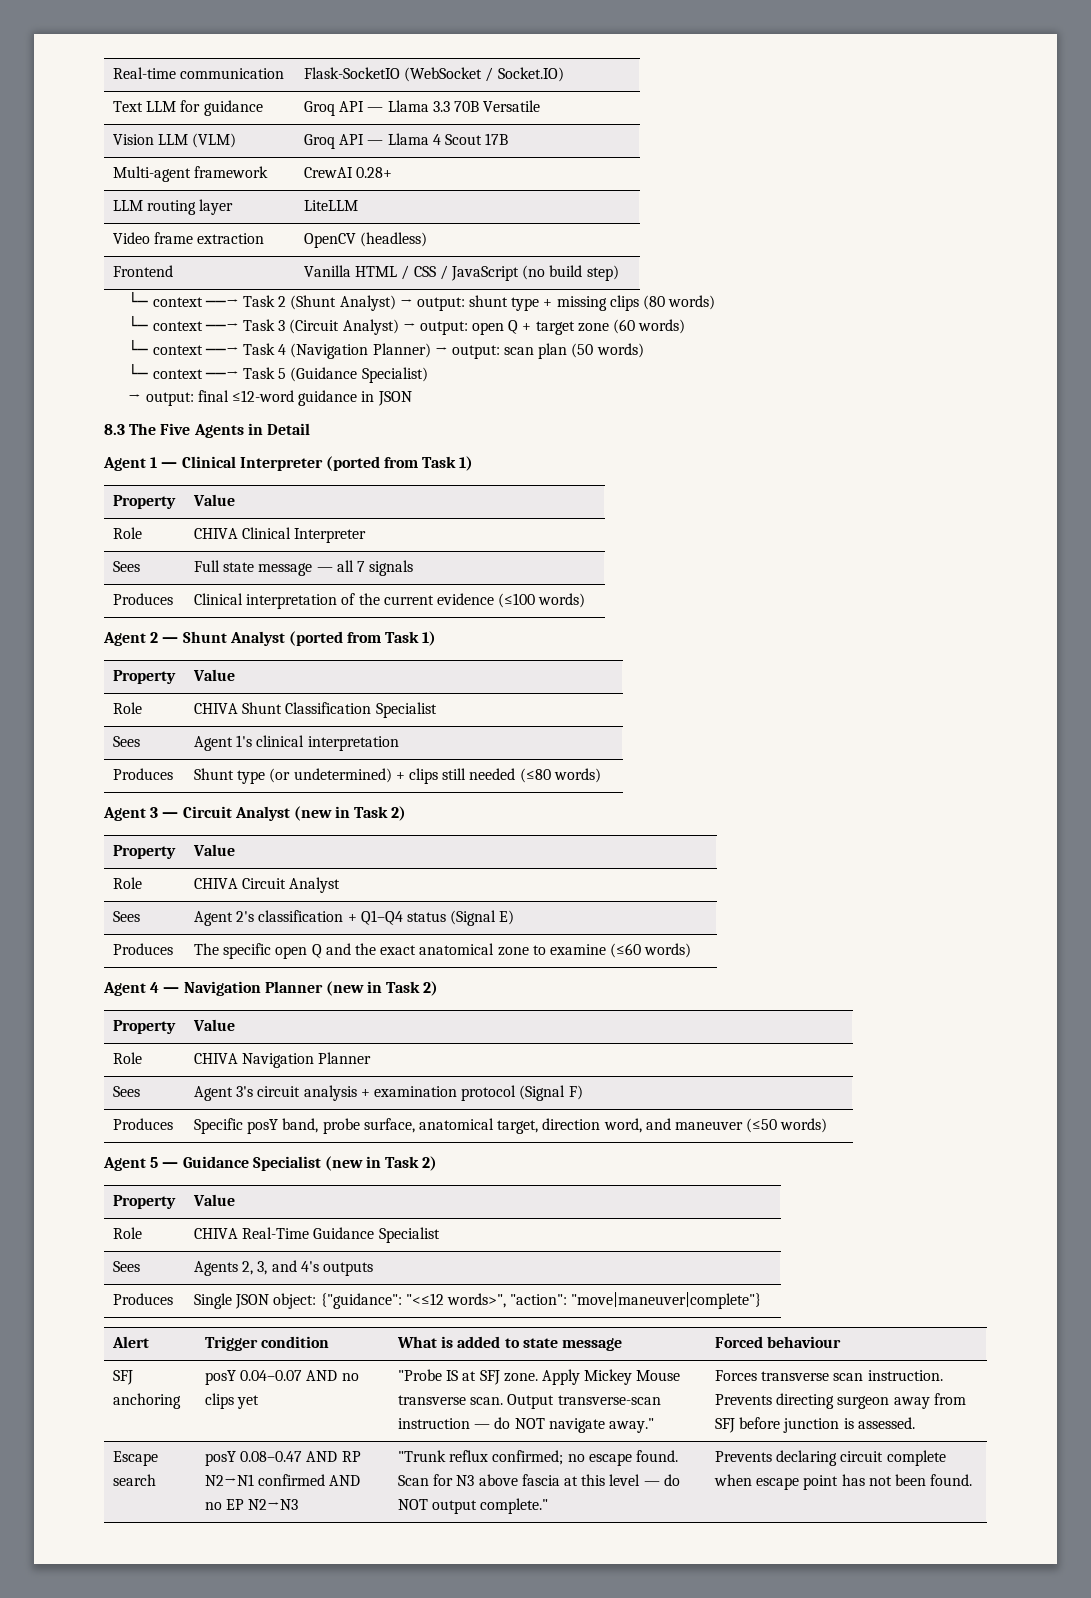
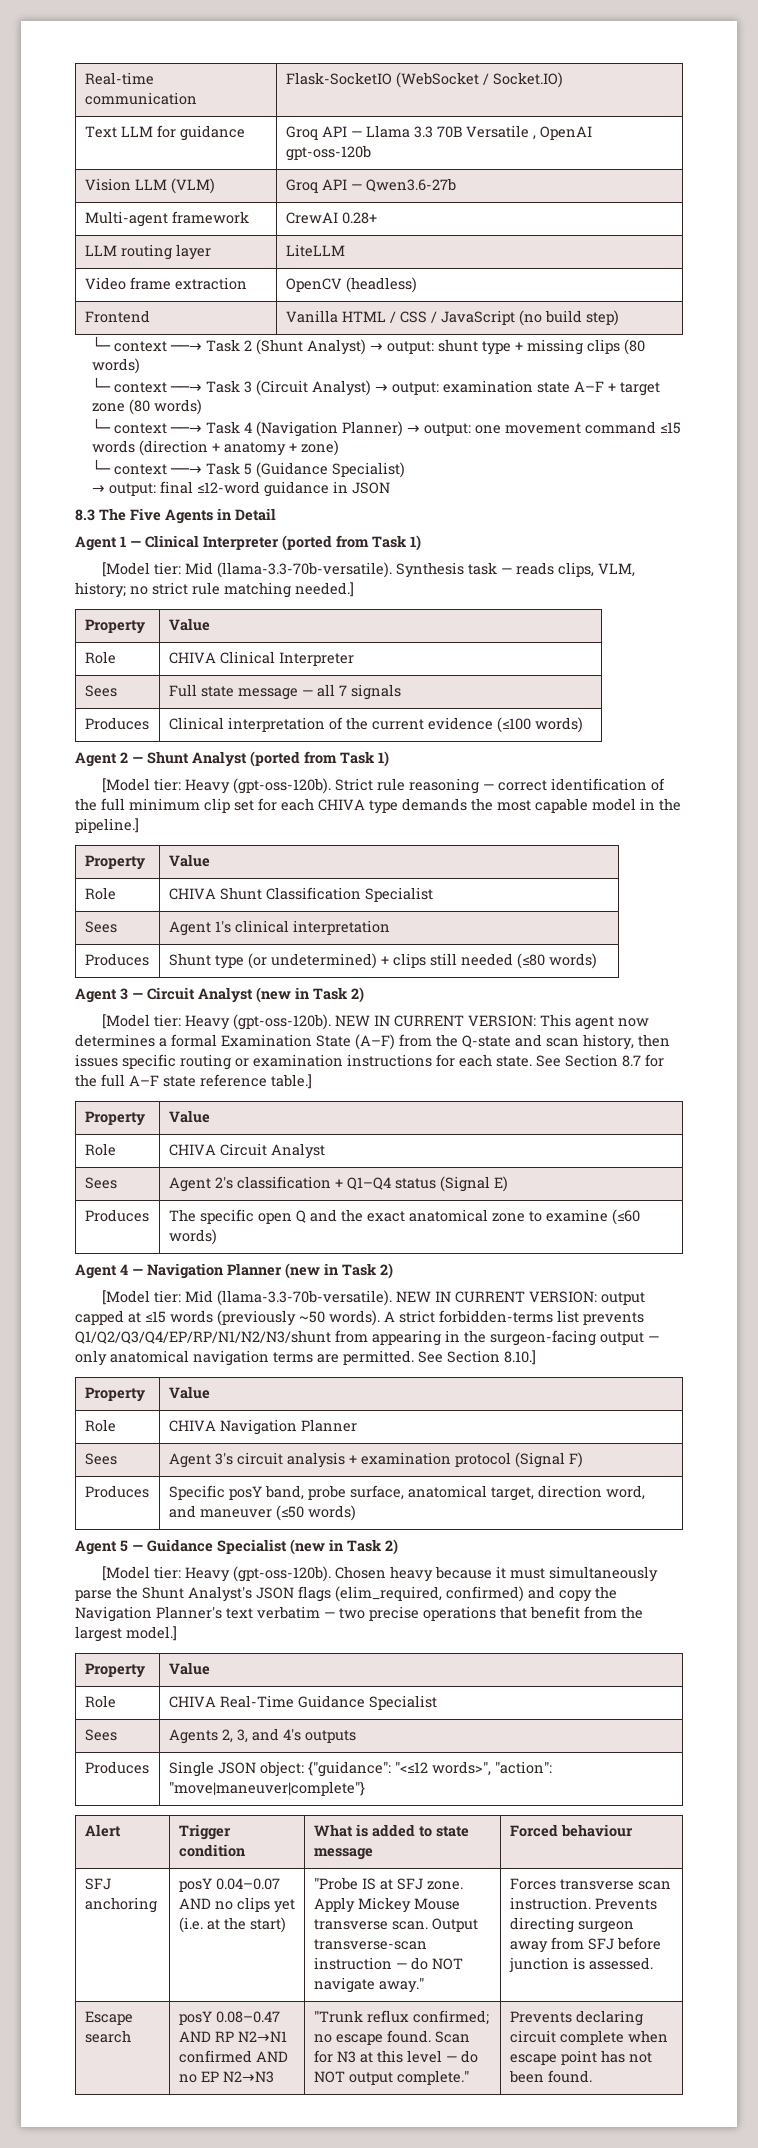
(541, 106) none -> [532,126,592,140] [285,145,371,161] , OpenAI gpt-oss-120b
[387,133,509,145] Llama 4 Scout 17B -> [365,178,456,192] Qwen3.6-27b
[472,320,519,335] open Q -> [442,380,604,393] examination state A–F
[612,319,635,334] (60 -> [128,399,150,415] (80
[504,343,644,359] scan plan (50 words) -> [474,421,681,434] [91,440,339,456] one movement command ≤15 words (direction + anatomy + zone)
(474, 463) none -> [102,562,636,578] [75,582,354,598] // [Model tier: Mid (llama-3.3-70b-versatile). Synthesis task — reads clips, VLM, history; no strict rule matching needed.]
(437, 638) none -> [102,778,666,794] [75,798,681,814] [75,818,139,833] // [Model tier: Heavy (gpt-oss-120b). Strict rule reasoning — correct identification of the full minimum clip set for each CHIVA type demands the most capable model in the pipeline.]
(407, 813) none -> [102,1014,650,1030] [75,1034,670,1050] [75,1054,664,1070] [75,1074,312,1089] // [Model tier: Heavy (gpt-oss-120b). NEW IN CURRENT VERSION: This agent now determines a formal Examination State (A–F) from the Q-state and scan history, then issues specific routing or examination instructions for each state. See Section 8.7 for the full A–F state reference table.]
(439, 988) none -> [102,1290,646,1306] [75,1310,644,1326] [75,1330,659,1346] [75,1350,536,1366] // [Model tier: Mid (llama-3.3-70b-versatile). NEW IN CURRENT VERSION: output capped at ≤15 words (previously ~50 words). A strict forbidden-terms list prevents Q1/Q2/Q3/Q4/EP/RP/N1/N2/N3/shunt from appearing in the surgeon-facing output — only anatomical navigation terms are permitted. See Section 8.10.]
(438, 1163) none -> [102,1566,659,1582] [75,1586,617,1602] [75,1606,643,1622] [75,1626,177,1642] // [Model tier: Heavy (gpt-oss-120b). Chosen heavy because it must simultaneously parse the Shunt Analyst's JSON flags (elim_required, confirmed) and copy the Navigation Planner's text verbatim — two precise operations that benefit from the largest model.]
(260, 1402) none -> [178,1917,286,1933] (i.e. at the start)
[478,1474,560,1486] above fascia -> (356, 2057) none

